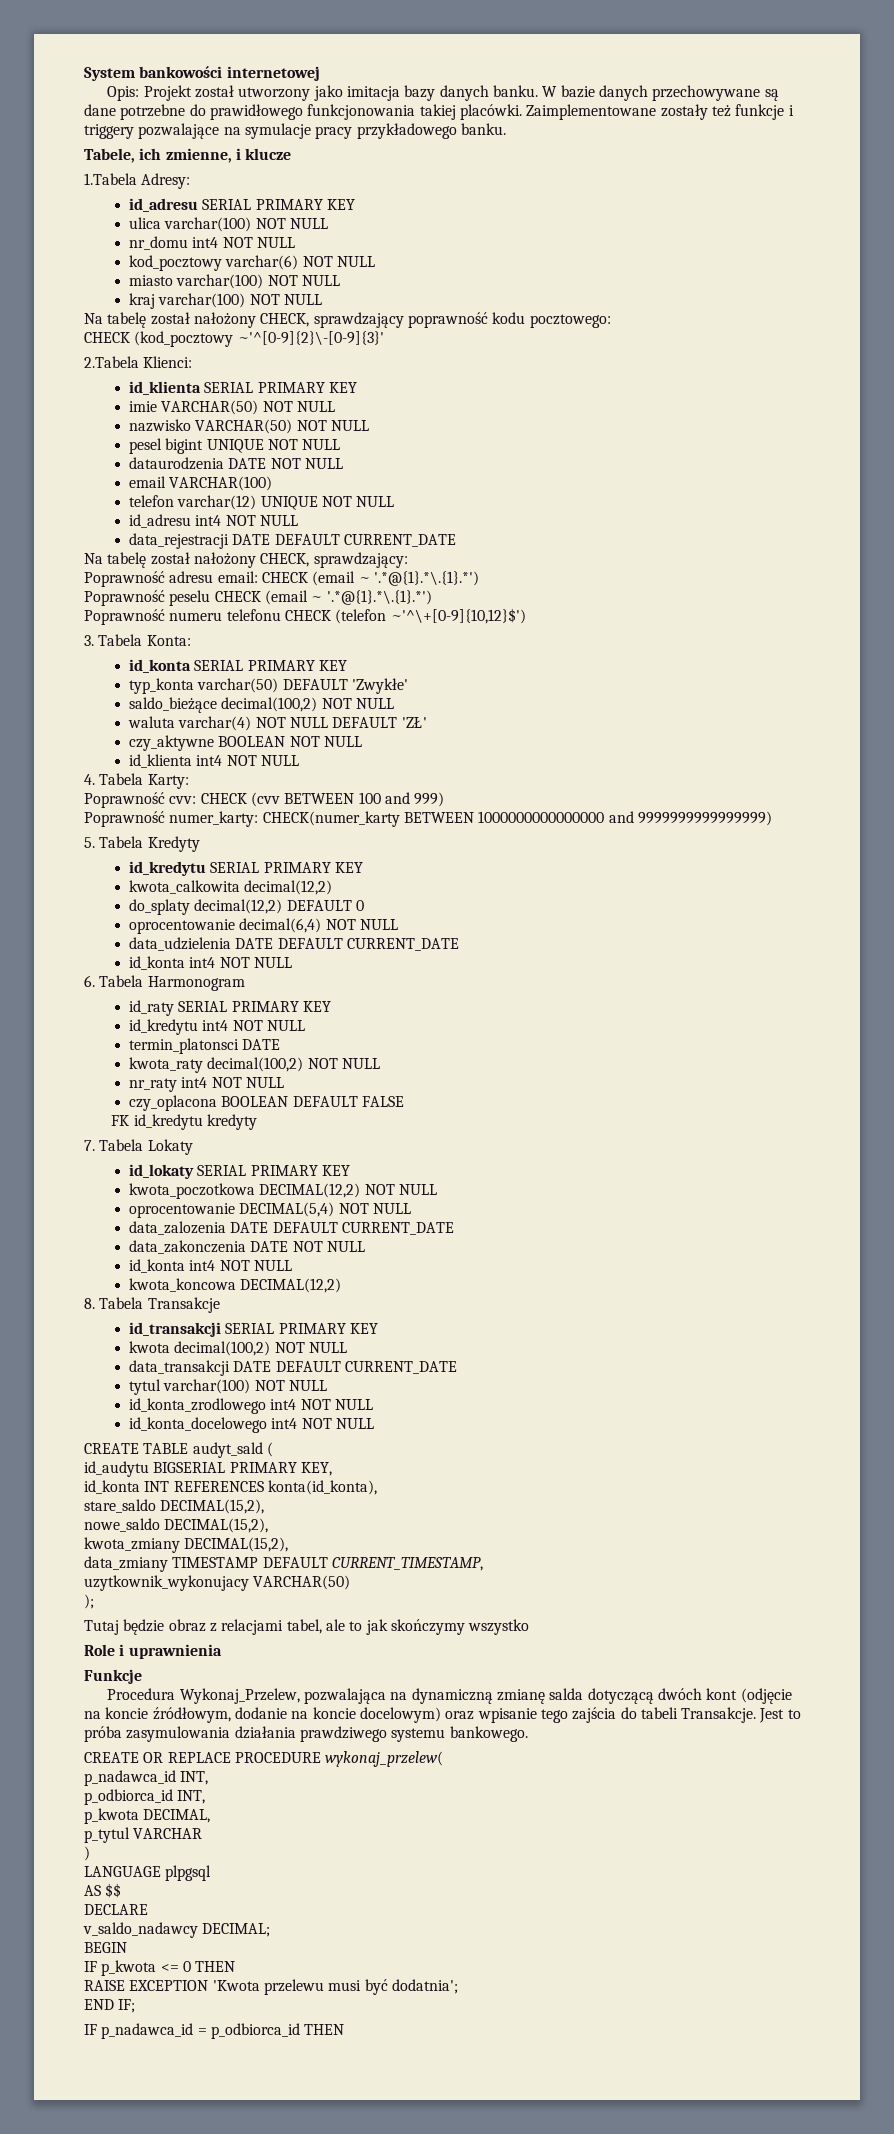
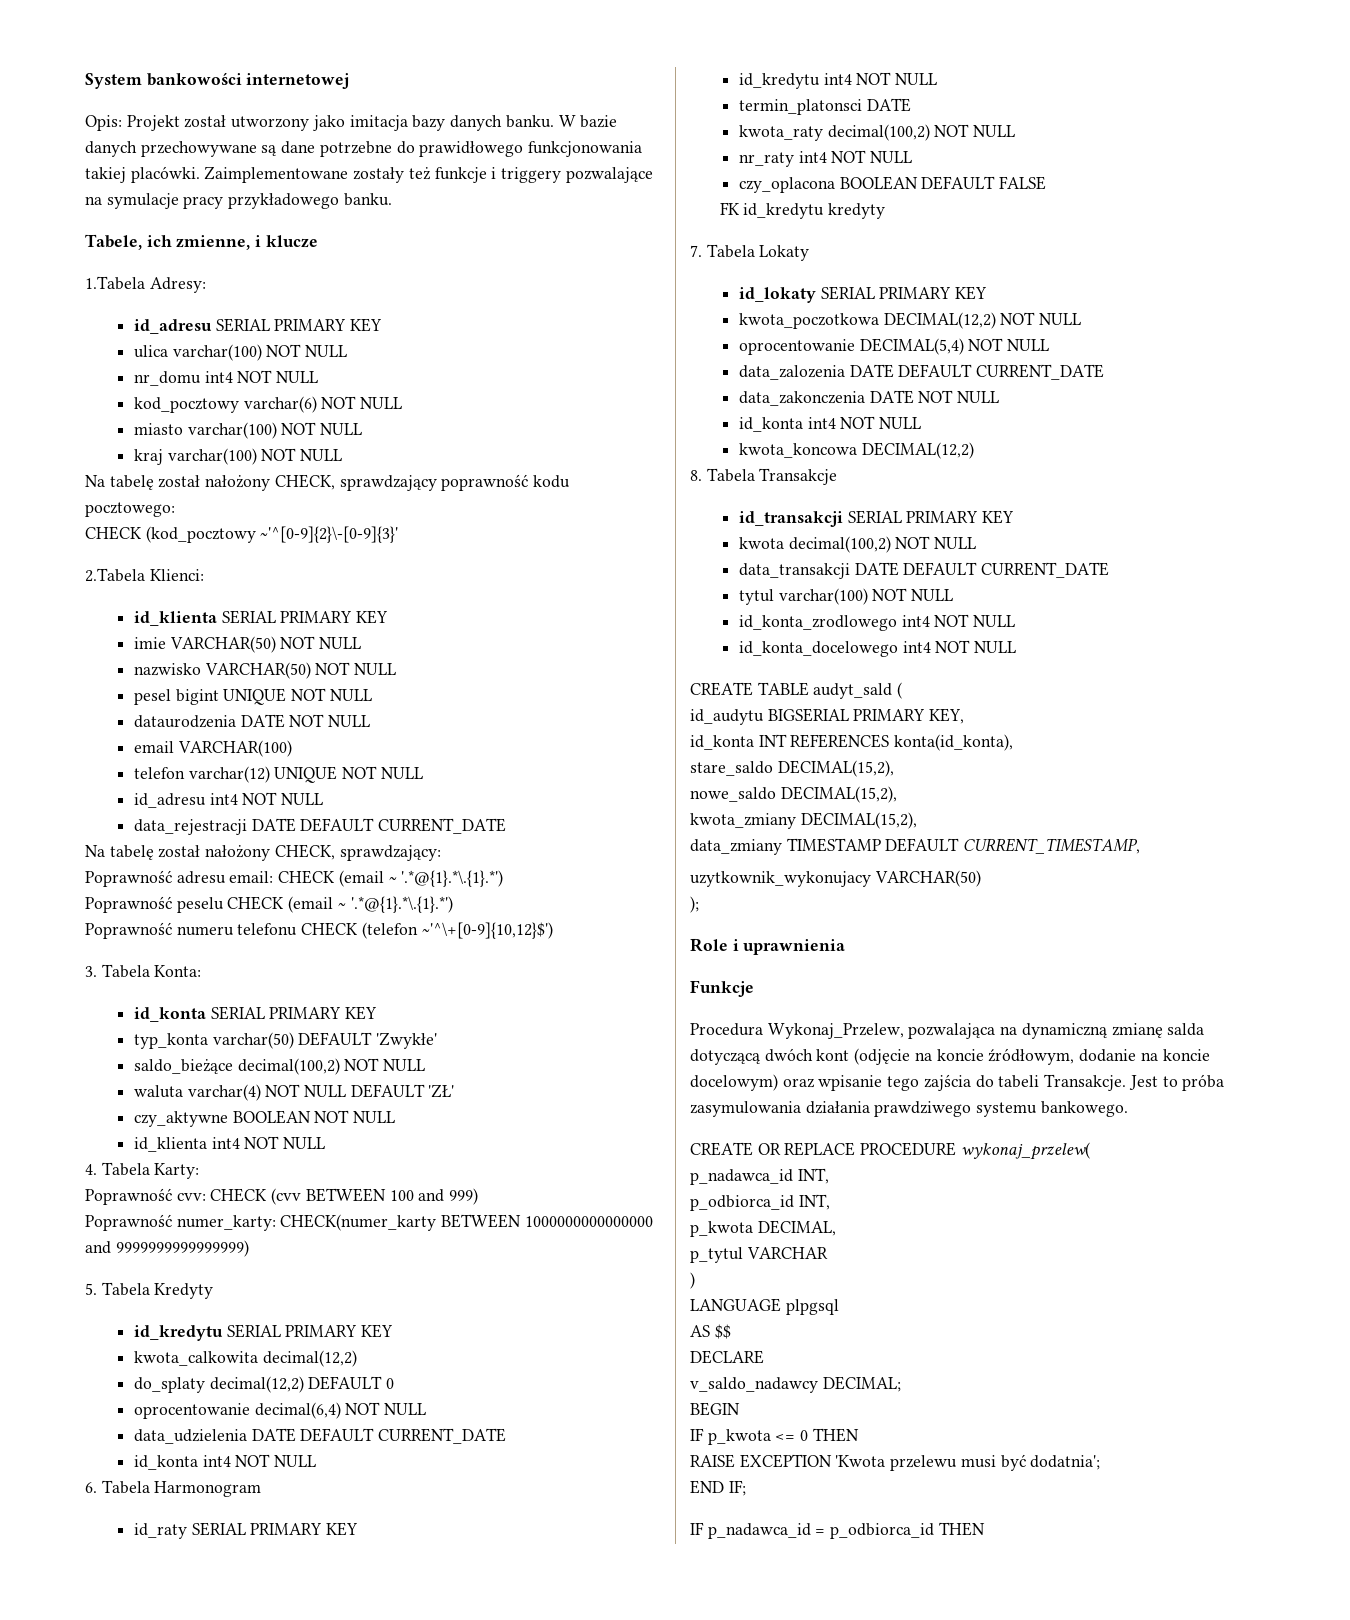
[84,1619,530,1635] // Tutaj będzie obraz z relacjami tabel, ale to jak skończymy wszystko -> (699, 904) none

